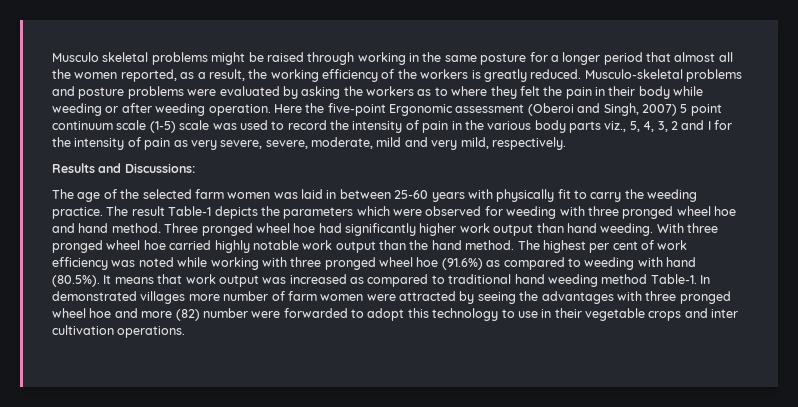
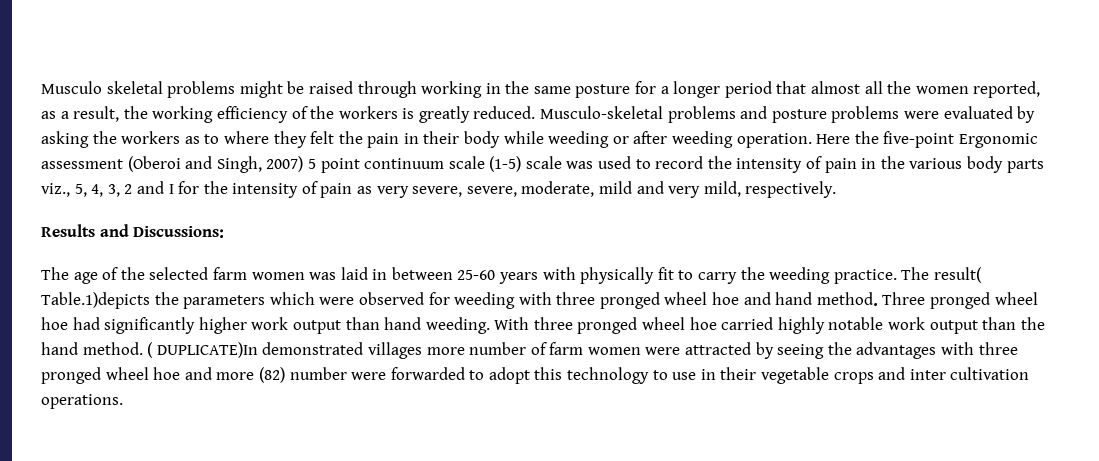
[131,206,258,219] result Table-1 depicts -> [933,267,982,283] [41,292,150,309] result( Table.1)depicts
[517,240,688,253] [52,257,696,270] [52,274,710,287] The highest per cent of work efficiency was noted while working with three pronged wheel hoe (91.6%) as compared to weeding with hand (80.5%). It means that work output was increased as compared to traditional hand weeding method Table-1. In -> [147,342,258,358] ( DUPLICATE)In

